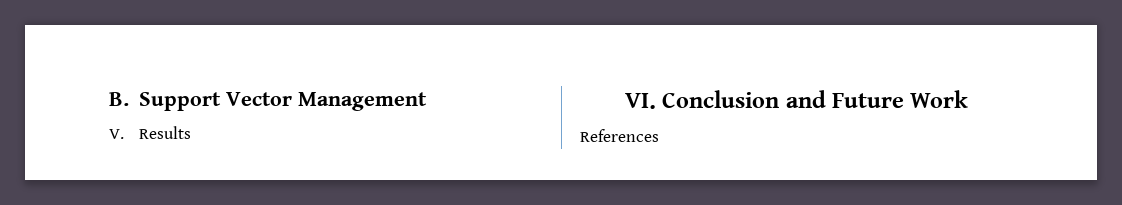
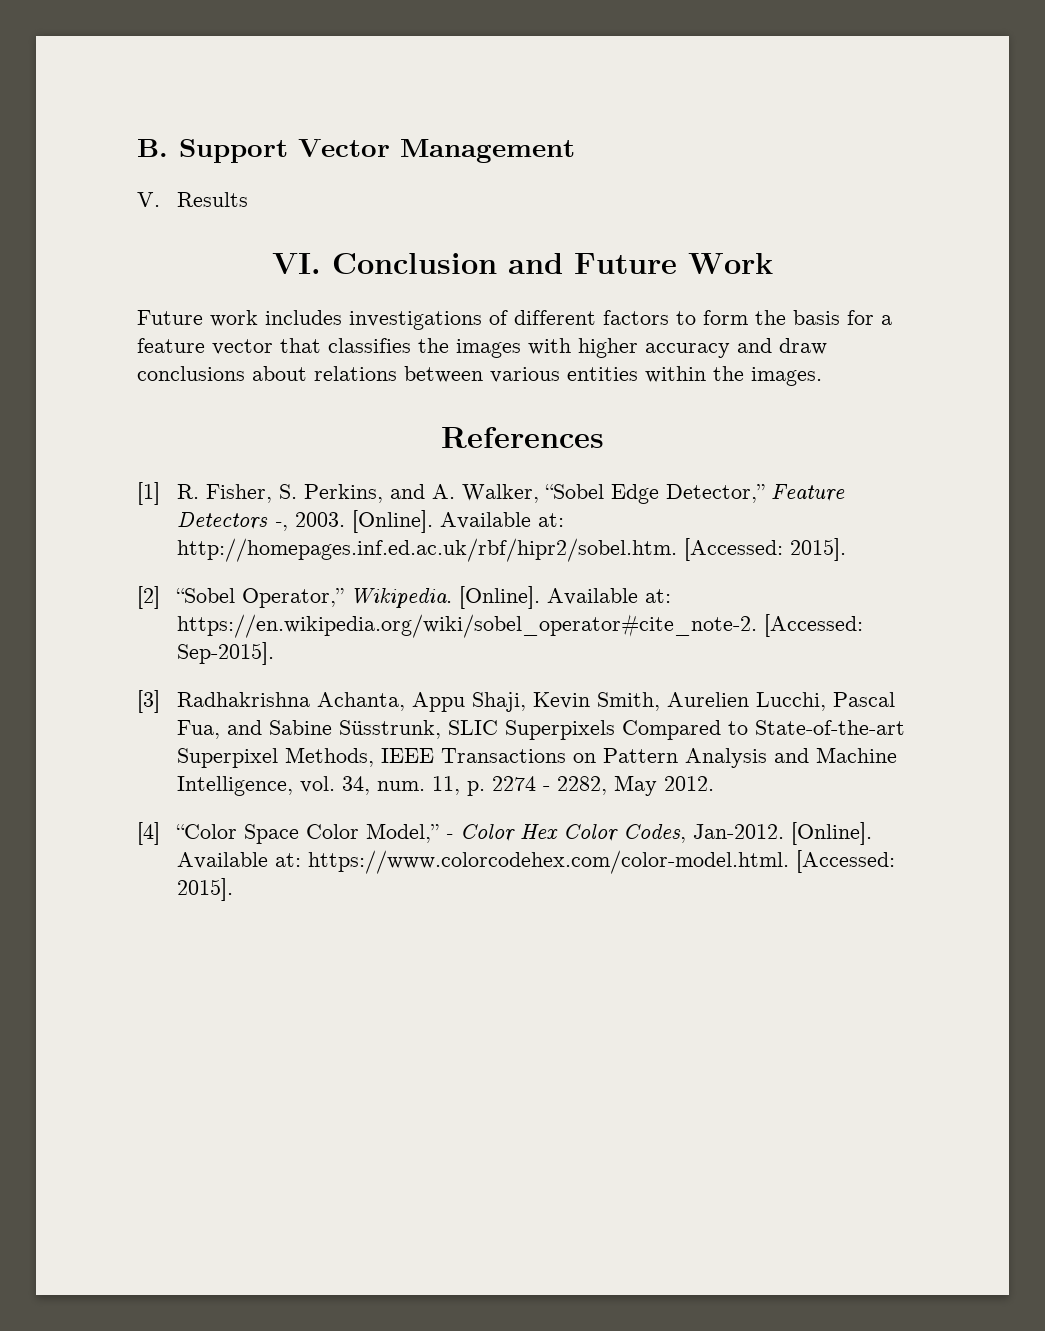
[580,129,659,142] References -> [137,310,892,330] [137,338,827,358] [137,366,822,386] [441,427,604,448] [137,482,845,505] [176,510,564,533] [176,538,846,562] [137,586,671,609] [176,614,863,638] [176,642,274,665] [137,690,895,713] [176,720,905,740] [176,747,897,768] [176,775,714,796] [137,822,872,845] [176,850,895,874] [176,878,233,901] Future work includes investigations of different factors to form the basis for a feature vector that classifies the images with higher accuracy and draw conclusions about relations between various entities within the images. // References // [1] R. Fisher, S. Perkins, and A. Walker, “Sobel Edge Detector,” Feature Detectors -, 2003. [Online]. Available at: http://homepages.inf.ed.ac.uk/rbf/hipr2/sobel.htm. [Accessed: 2015]. // [2] “Sobel Operator,” Wikipedia. [Online]. Available at: https://en.wikipedia.org/wiki/sobel_operator#cite_note-2. [Accessed: Sep-2015]. // [3] Radhakrishna Achanta, Appu Shaji, Kevin Smith, Aurelien Lucchi, Pascal Fua, and Sabine Süsstrunk, SLIC Superpixels Compared to State-of-the-art Superpixel Methods, IEEE Transactions on Pattern Analysis and Machine Intelligence, vol. 34, num. 11, p. 2274 - 2282, May 2012. // [4] “Color Space Color Model,” - Color Hex Color Codes, Jan-2012. [Online]. Available at: https://www.colorcodehex.com/color-model.html. [Accessed: 2015].

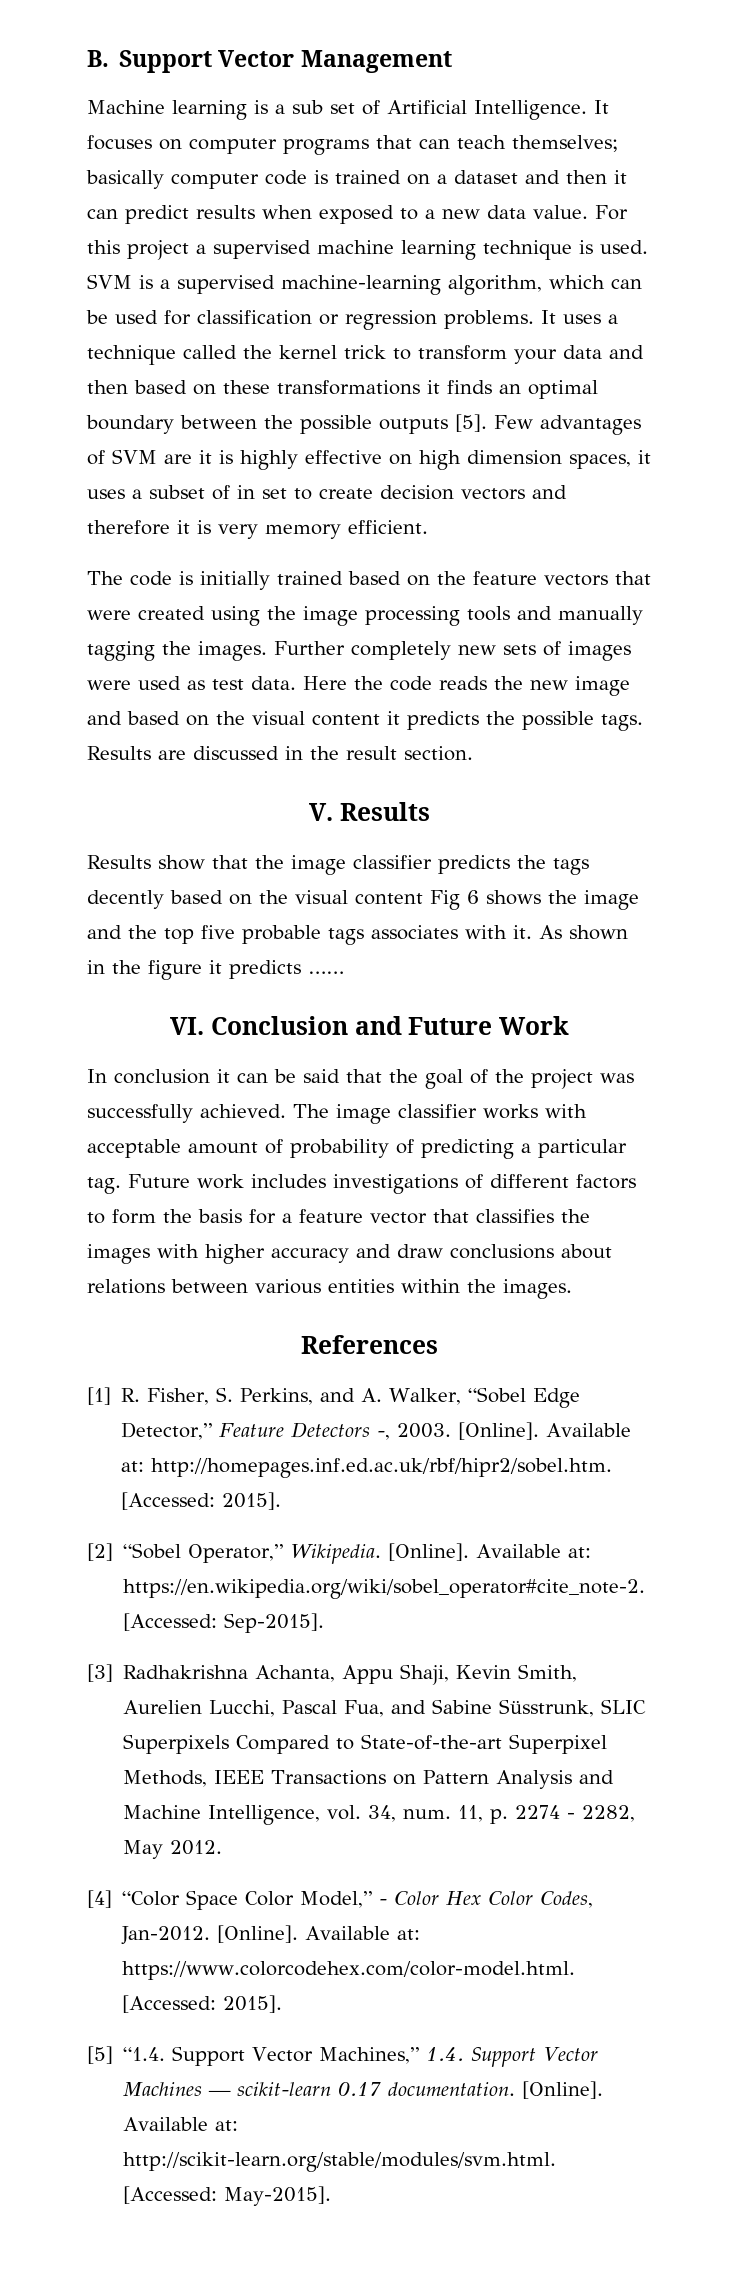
[137,192,248,207] V. Results -> [87,100,609,120] [87,135,618,155] [86,170,627,189] [87,205,628,224] [87,240,648,260] [87,274,642,295] [86,310,618,330] [87,345,644,365] [87,380,598,399] [86,414,641,435] [87,449,651,470] [87,485,567,500] [87,520,428,539] [87,571,651,590] [87,606,643,626] [87,641,631,661] [87,676,630,696] [87,711,643,731] [87,746,473,761] [309,802,430,821] [87,855,589,875] [87,890,639,910] [87,925,628,945] [87,960,344,980] Machine learning is a sub set of Artificial Intelligence. It focuses on computer programs that can teach themselves; basically computer code is trained on a dataset and then it can predict results when exposed to a new data value. For this project a supervised machine learning technique is used. SVM is a supervised machine-learning algorithm, which can be used for classification or regression problems. It uses a technique called the kernel trick to transform your data and then based on these transformations it finds an optimal boundary between the possible outputs [5]. Few advantages of SVM are it is highly effective on high dimension spaces, it uses a subset of in set to create decision vectors and therefore it is very memory efficient. // The code is initially trained based on the feature vectors that were created using the image processing tools and manually tagging the images. Further completely new sets of images were used as test data. Here the code reads the new image and based on the visual content it predicts the possible tags. Results are discussed in the result section. // V. Results // Results show that the image classifier predicts the tags decently based on the visual content Fig 6 shows the image and the top five probable tags associates with it. As shown in the figure it predicts ……
(773, 263) none -> [87,1069,634,1089] [87,1104,587,1124] [87,1139,627,1159] [87,1177,121,1194] In conclusion it can be said that the goal of the project was successfully achieved. The image classifier works with acceptable amount of probability of predicting a particular tag.
(233, 889) none -> [87,2046,599,2067] [123,2081,604,2099] [123,2117,239,2131] [123,2152,557,2172] [123,2186,332,2206] // [5] “1.4. Support Vector Machines,” 1.4. Support Vector Machines — scikit-learn 0.17 documentation. [Online]. Available at: http://scikit-learn.org/stable/modules/svm.html. [Accessed: May-2015].

